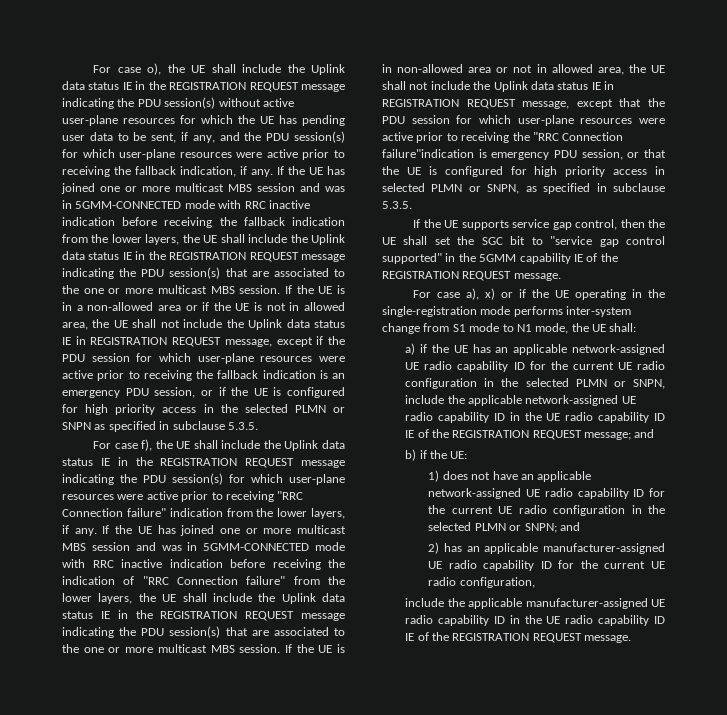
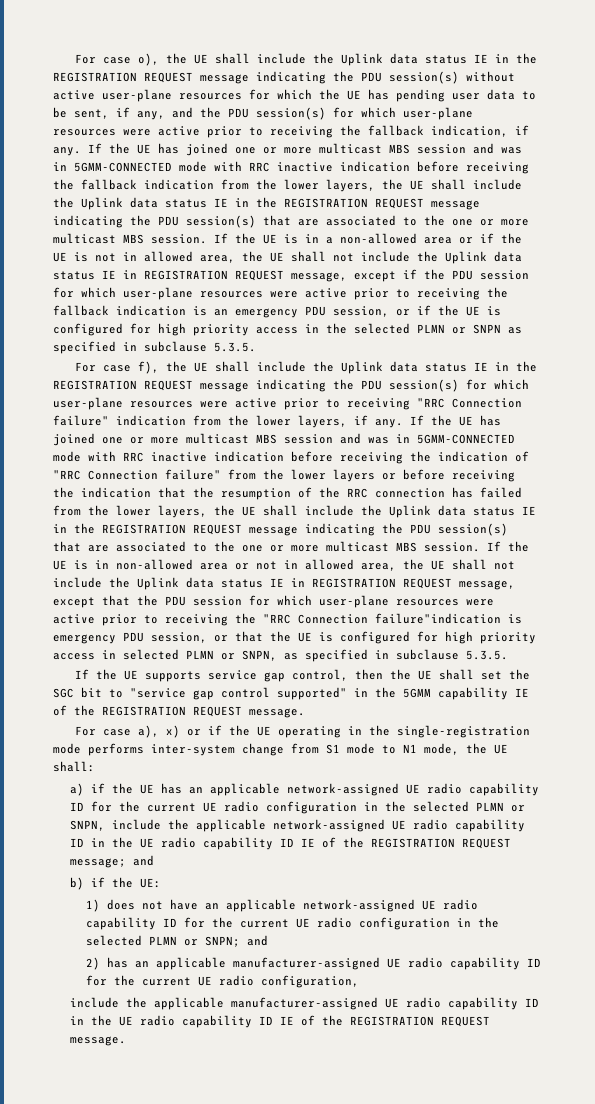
(92, 597) none -> [333,469,515,482] [53,487,522,500] [53,505,151,516] layers or before receiving the indication that the resumption of the RRC connection has failed from the lower

